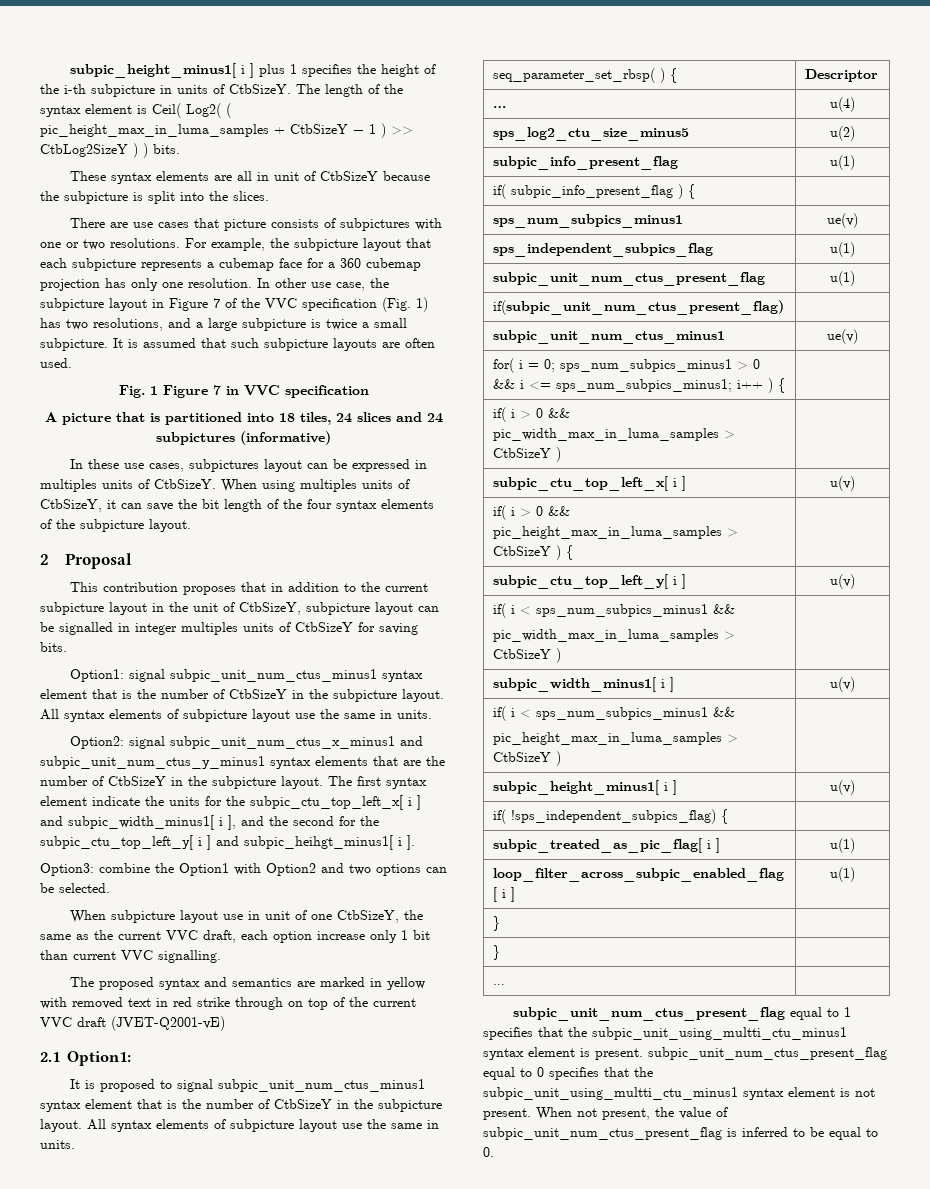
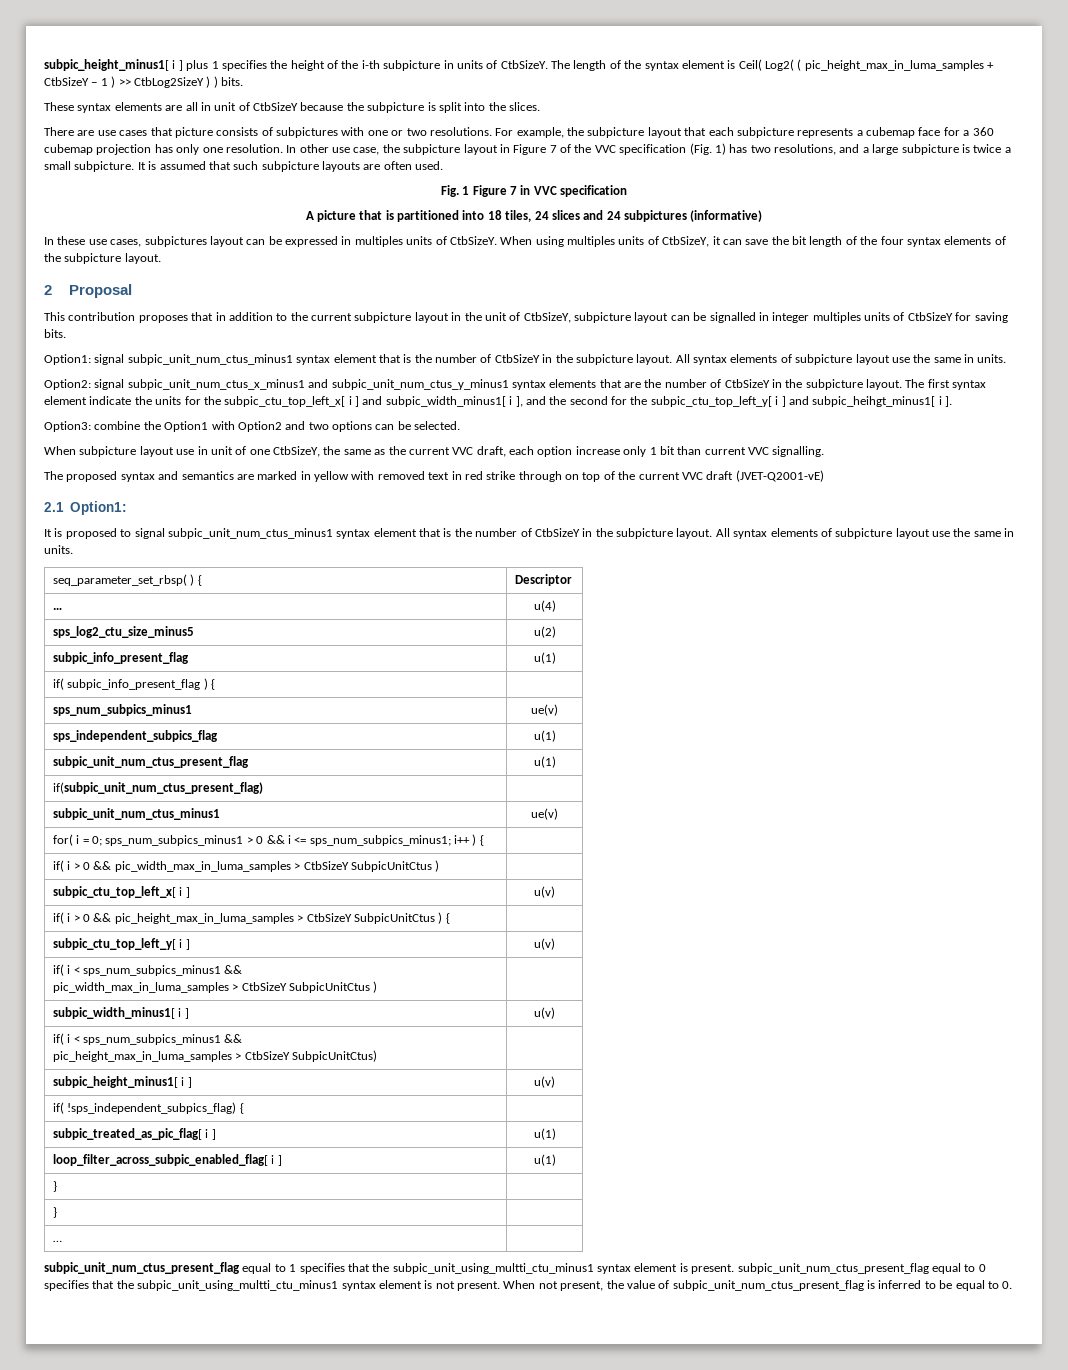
(551, 453) none -> [350,861,432,872] SubpicUnitCtus
(551, 551) none -> [353,913,435,924] SubpicUnitCtus
(551, 654) none -> [289,982,371,993] SubpicUnitCtus
[555,751,561,766] ) -> [292,1050,378,1062] SubpicUnitCtus)

